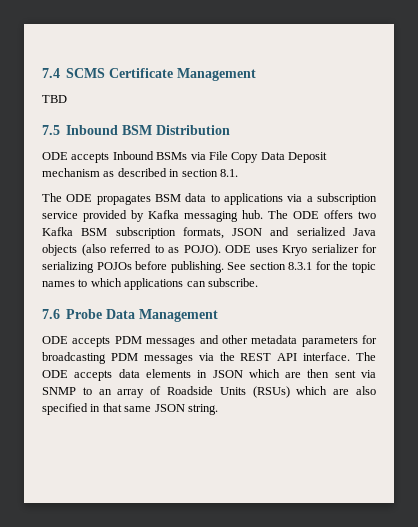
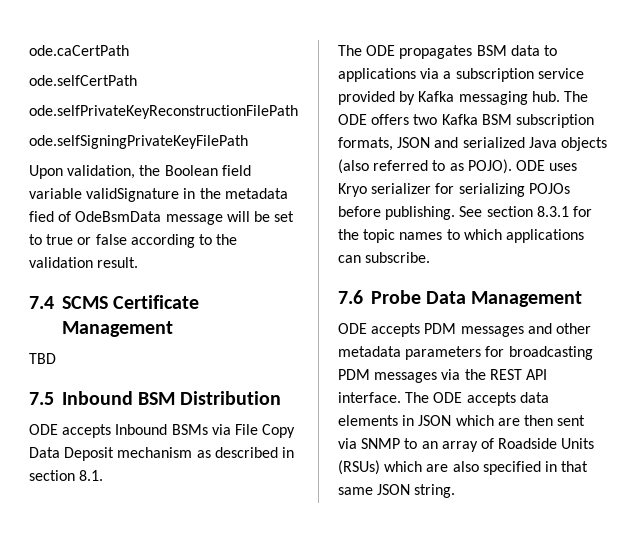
(42, 73) none -> [29,45,129,56] [29,75,137,86] [29,105,298,119] [29,135,248,149] [29,165,251,179] [29,188,288,202] [29,211,295,225] [29,234,238,248] [29,257,139,268] ode.caCertPath // ode.selfCertPath // ode.selfPrivateKeyReconstructionFilePath // ode.selfSigningPrivateKeyFilePath // Upon validation, the Boolean field variable validSignature in the metadata fied of OdeBsmData message will be set to true or false according to the validation result. //

